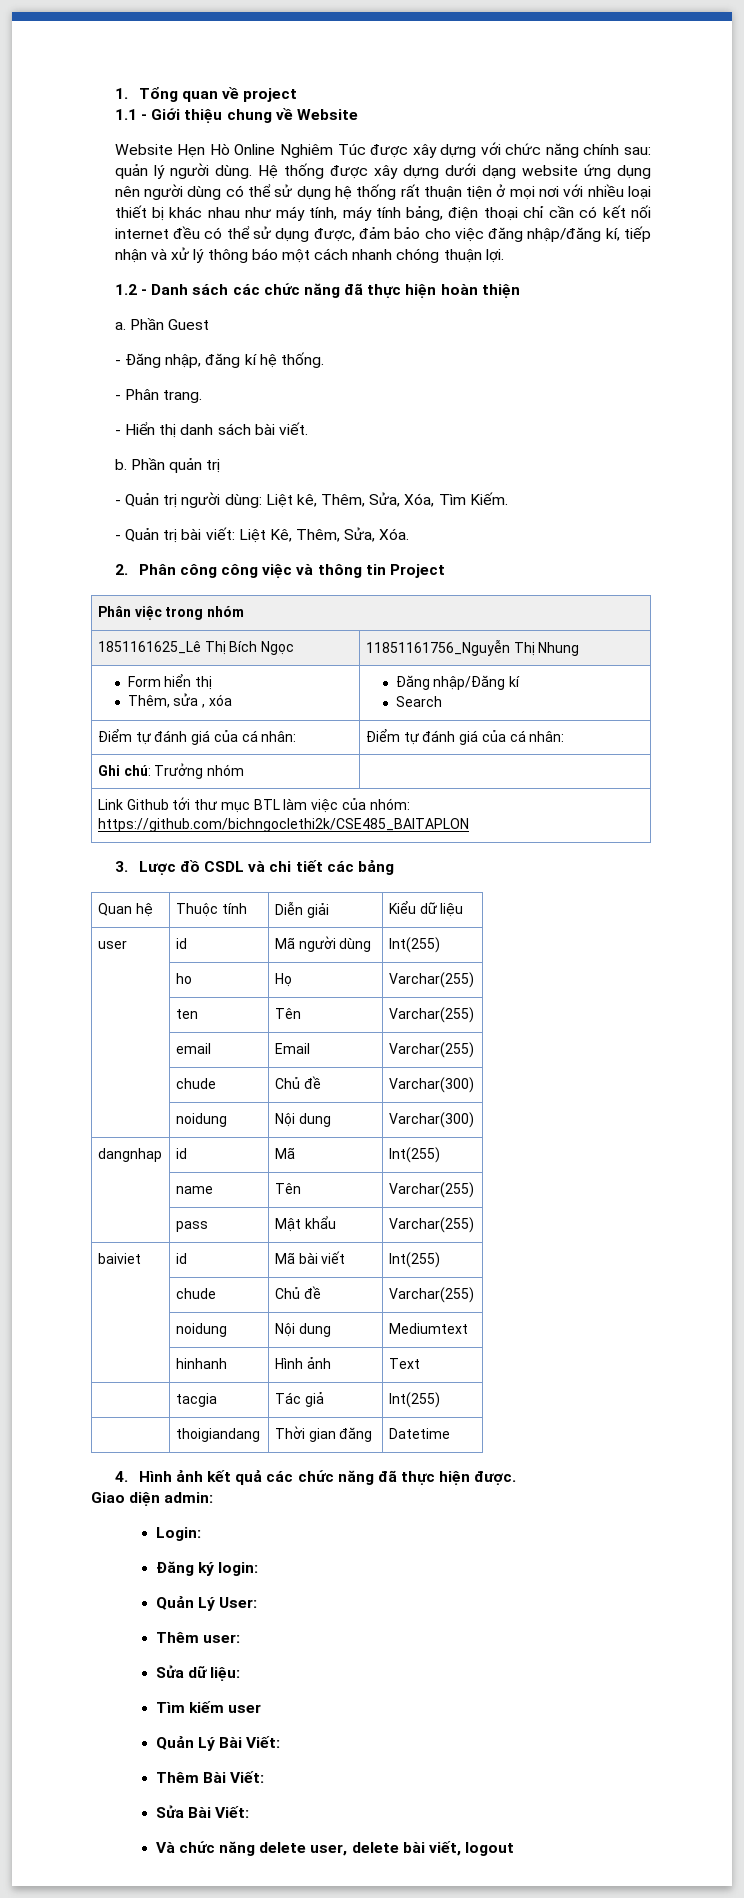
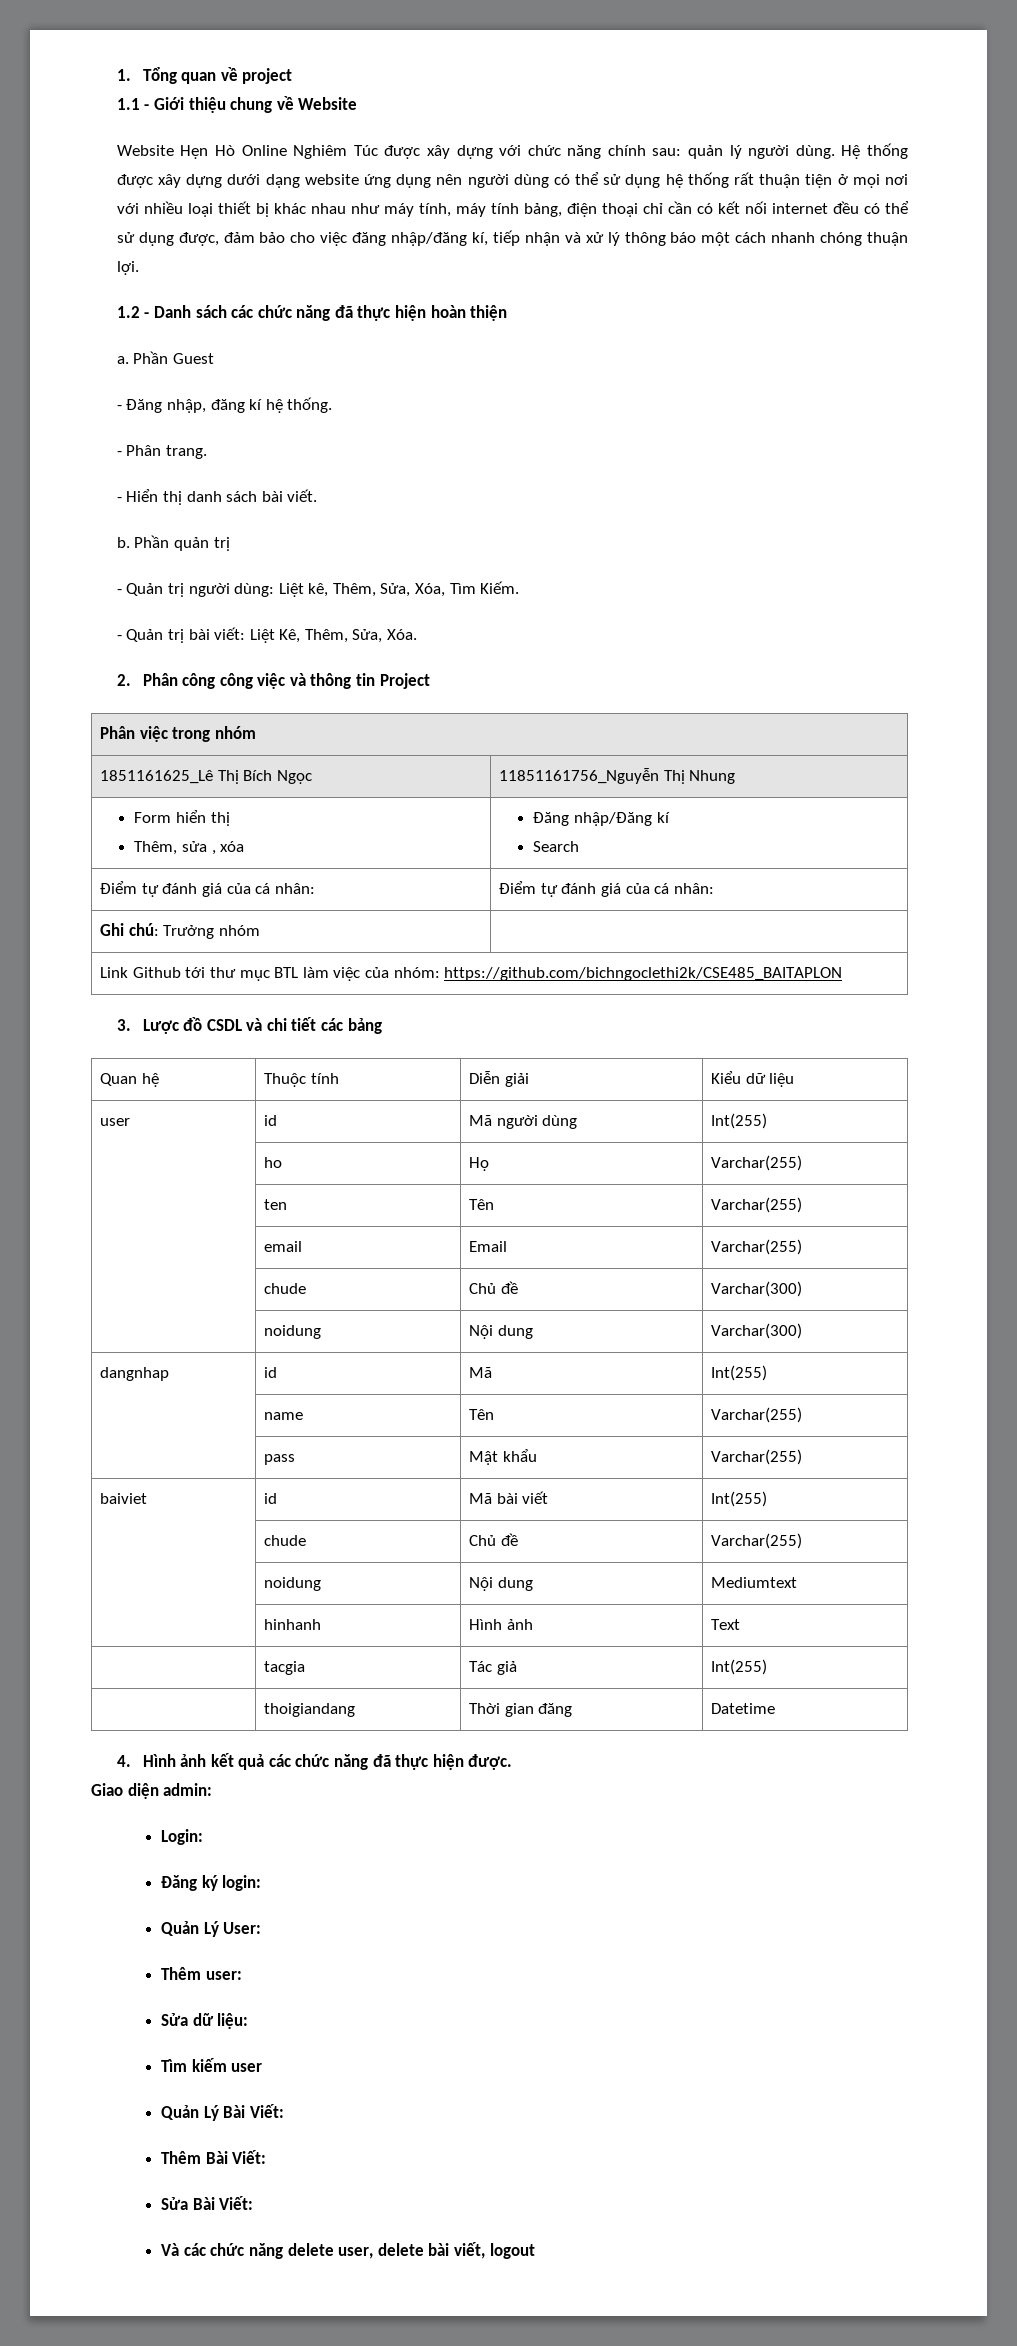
(175, 1847) none -> [183,2243,206,2256] các

